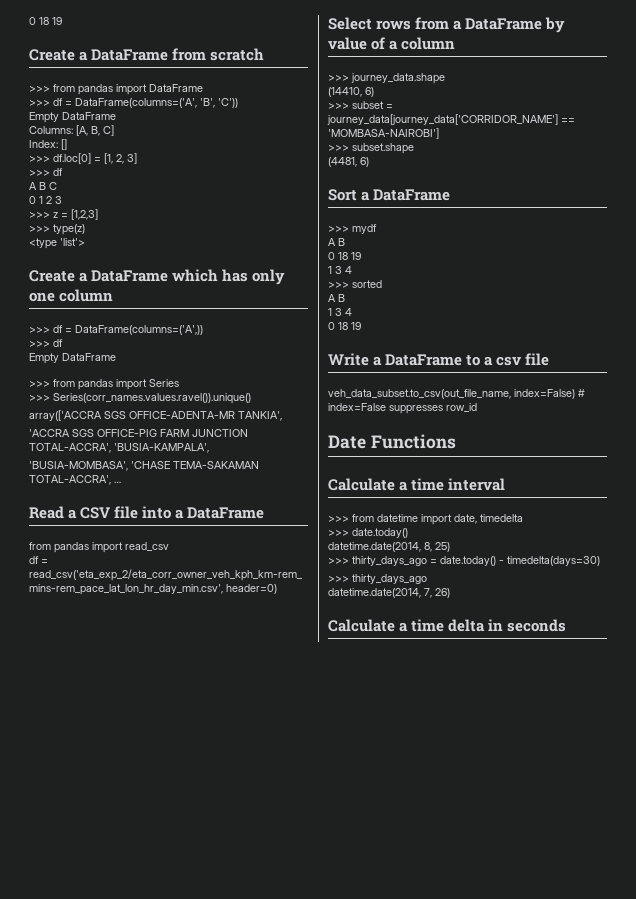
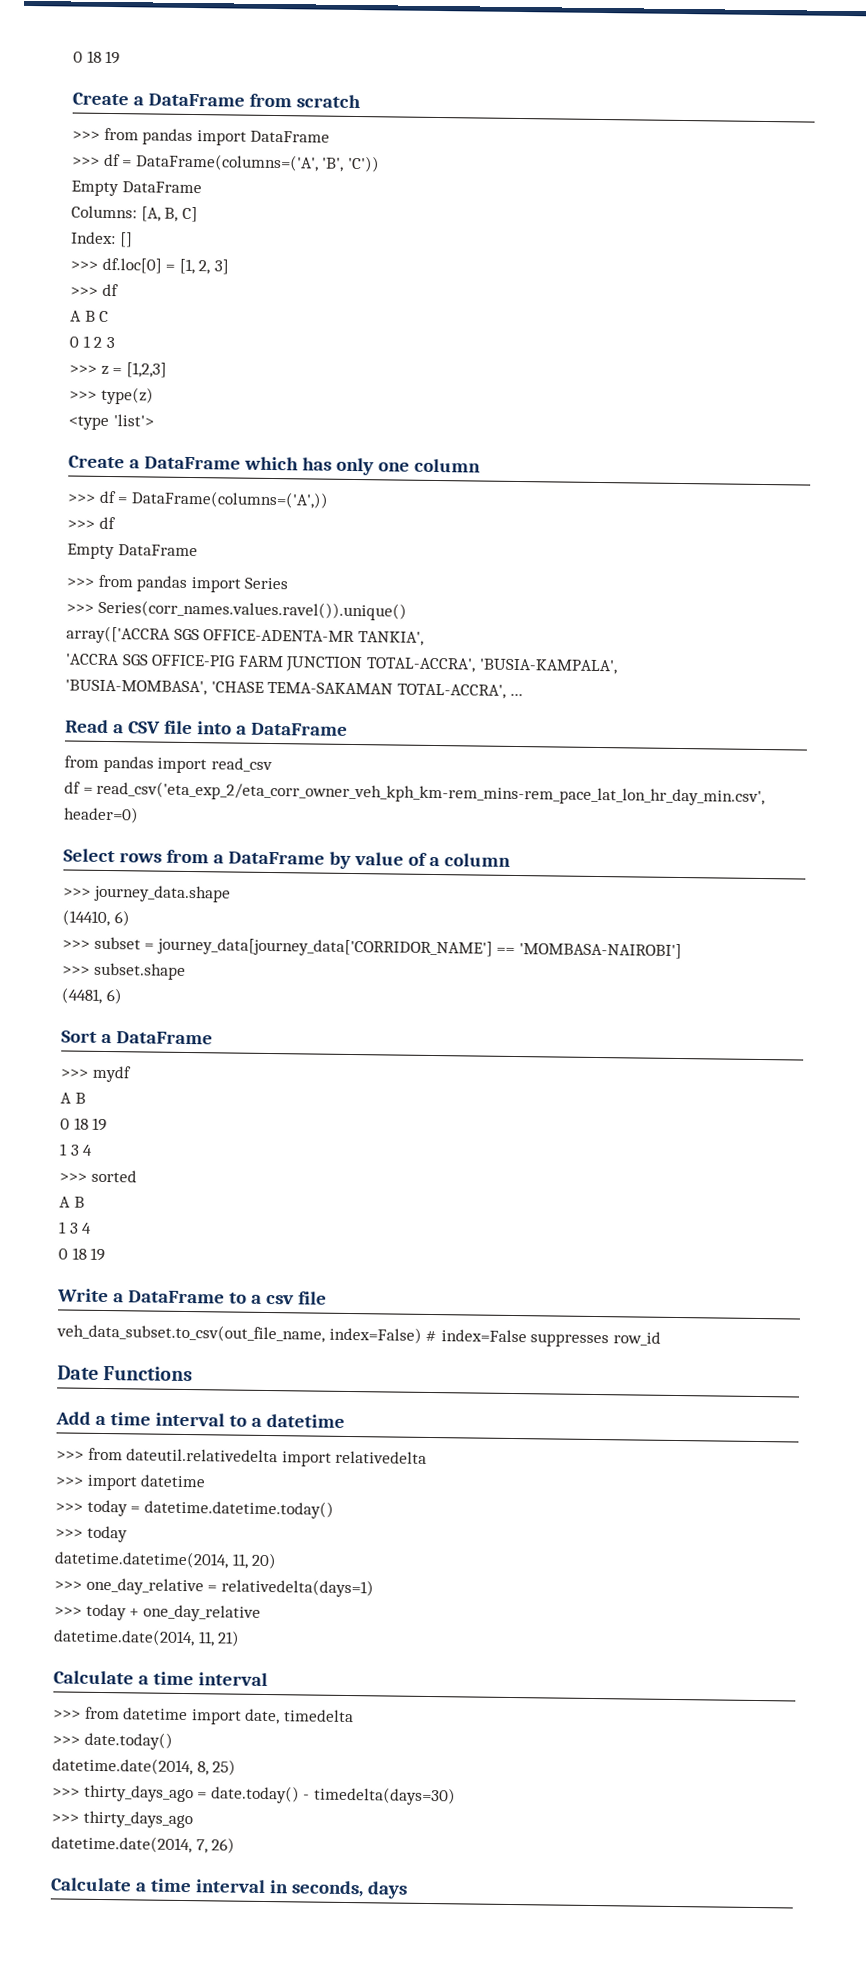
(456, 441) none -> [55,1411,345,1428] [56,1447,428,1467] [55,1474,207,1491] [55,1499,334,1519] [55,1525,128,1543] [54,1550,278,1570] [54,1577,374,1598] [54,1603,261,1622] [53,1628,241,1647] // Add a time interval to a datetime // >>> from dateutil.relativedelta import relativedelta // >>> import datetime // >>> today = datetime.datetime.today() // >>> today // datetime.datetime(2014, 11, 20) // >>> one_day_relative = relativedelta(days=1) // >>> today + one_day_relative // datetime.date(2014, 11, 21)
[448,619,567,632] delta in seconds -> [194,1879,408,1899] interval in seconds, days

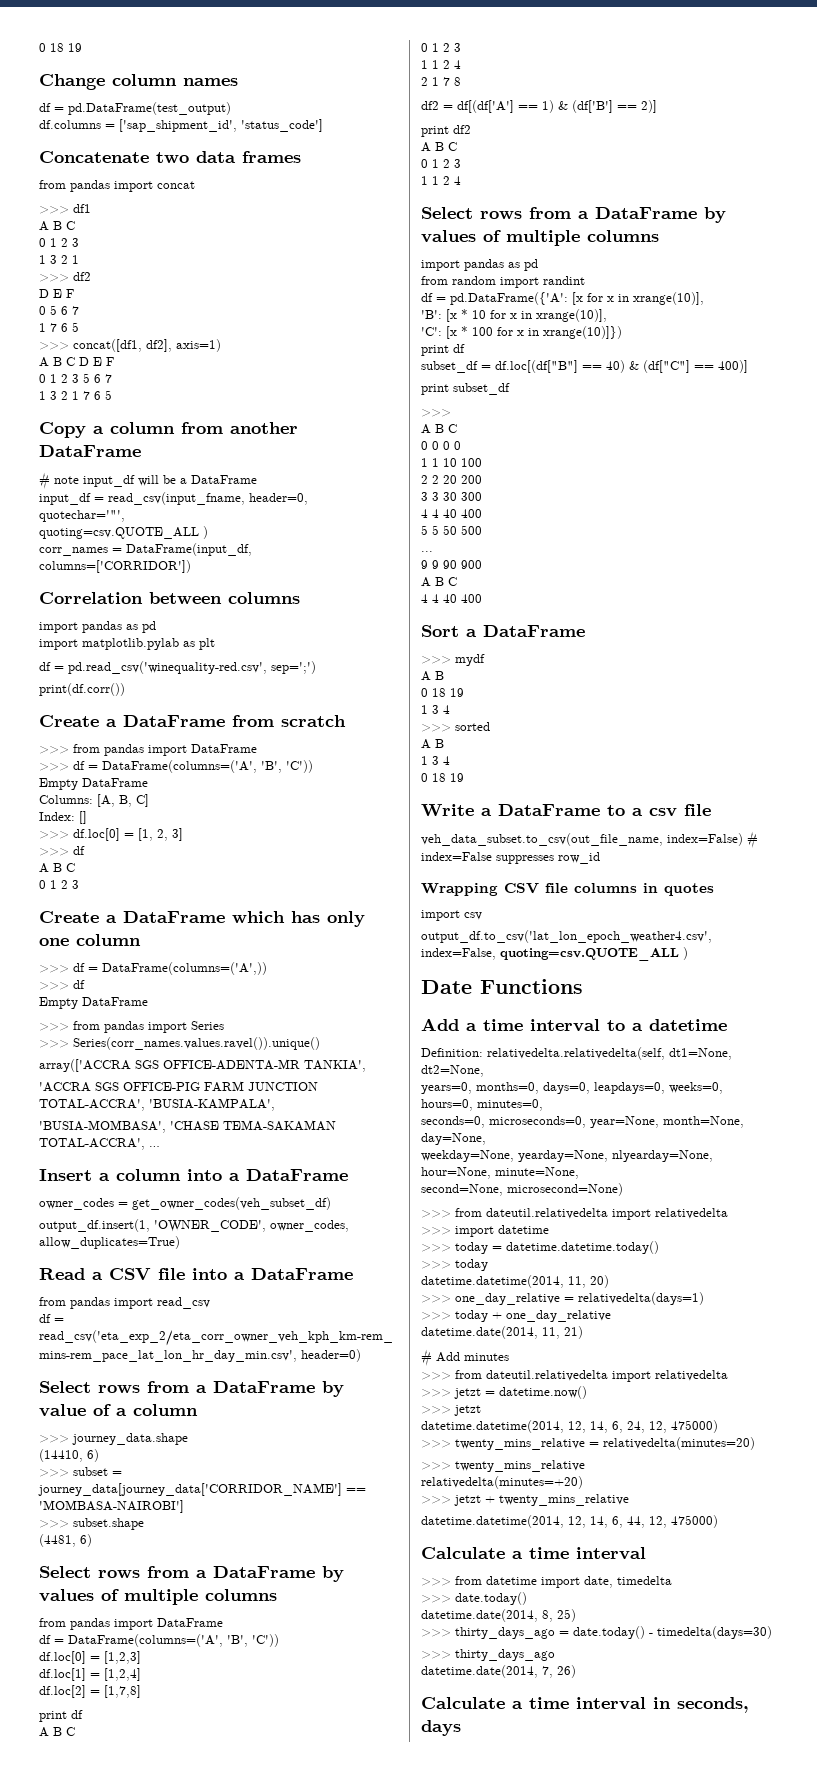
[73,50,121,65] 0 18 19 -> [39,43,82,52] [39,74,238,90] [39,102,231,115] [39,119,323,132] [39,151,301,163] [39,180,195,192] [39,204,91,214] [39,221,75,231] [39,238,79,247] [39,255,79,264] [39,272,91,282] [39,289,74,298] [39,305,79,315] [39,322,79,332] [39,339,221,352] [39,357,114,367] [39,373,112,383] [39,390,112,400] [39,422,298,438] [39,445,141,457] [39,472,257,489] [39,492,308,505] [39,510,125,522] [39,526,208,539] [39,543,252,556] [39,560,191,573] [39,592,300,604] [39,621,156,633] [39,638,215,650] [39,661,316,674] [39,683,125,696] 0 18 19 // Change column names // df = pd.DataFrame(test_output) // df.columns = ['sap_shipment_id', 'status_code'] // Concatenate two data frames // from pandas import concat // >>> df1 // A B C // 0 1 2 3 // 1 3 2 1 // >>> df2 // D E F // 0 5 6 7 // 1 7 6 5 // >>> concat([df1, df2], axis=1) // A B C D E F // 0 1 2 3 5 6 7 // 1 3 2 1 7 6 5 // Copy a column from another DataFrame // # note input_df will be a DataFrame // input_df = read_csv(input_fname, header=0, quotechar='"', // quoting=csv.QUOTE_ALL ) // corr_names = DataFrame(input_df, columns=['CORRIDOR']) // Correlation between columns // import pandas as pd // import matplotlib.pylab as plt // df = pd.read_csv('winequality-red.csv', sep=';') // print(df.corr())
[69,362,167,378] [69,386,154,405] [68,414,154,430] // >>> z = [1,2,3] // >>> type(z) // <type 'list'> -> (79, 884) none
(524, 695) none -> [39,1169,348,1181] [39,1197,331,1210] [39,1219,349,1232] [39,1236,180,1249] // Insert a column into a DataFrame // owner_codes = get_owner_codes(veh_subset_df) // output_df.insert(1, 'OWNER_CODE', owner_codes, allow_duplicates=True)
(122, 996) none -> [39,1566,344,1582] [39,1589,277,1605] [39,1618,223,1630] [39,1634,279,1647] [39,1651,141,1664] [39,1668,141,1681] [39,1685,141,1698] [39,1710,83,1722] [39,1727,75,1737] [421,43,461,52] [421,60,461,69] [421,77,461,86] [421,100,657,113] [421,125,471,137] [421,142,457,152] [421,159,461,168] [421,176,461,185] [421,207,726,223] [421,230,659,246] [421,259,538,271] [421,276,585,288] [421,292,704,305] [421,309,607,322] [421,326,622,339] [421,344,465,356] [421,360,748,373] [421,383,510,395] [421,409,451,417] [421,424,457,434] [421,441,461,450] [421,458,482,467] [421,475,482,484] [421,492,482,501] [421,509,482,518] [421,525,482,535] [421,551,433,552] [421,560,482,569] [421,577,457,587] [421,594,482,603] // Select rows from a DataFrame by values of multiple columns // from pandas import DataFrame // df = DataFrame(columns=('A', 'B', 'C')) // df.loc[0] = [1,2,3] // df.loc[1] = [1,2,4] // df.loc[2] = [1,7,8] // print df // A B C // 0 1 2 3 // 1 1 2 4 // 2 1 7 8 // df2 = df[(df['A'] == 1) & (df['B'] == 2)] // print df2 // A B C // 0 1 2 3 // 1 1 2 4 // Select rows from a DataFrame by values of multiple columns // import pandas as pd // from random import randint // df = pd.DataFrame({'A': [x for x in xrange(10)], // 'B': [x * 10 for x in xrange(10)], // 'C': [x * 100 for x in xrange(10)]}) // print df // subset_df = df.loc[(df["B"] == 40) & (df["C"] == 400)] // print subset_df // >>> // A B C // 0 0 0 0 // 1 1 10 100 // 2 2 20 200 // 3 3 30 300 // 4 4 40 400 // 5 5 50 500 // ... // 9 9 90 900 // A B C // 4 4 40 400
(661, 1338) none -> [421,883,714,896] [421,910,482,921] [421,930,712,943] [421,947,688,961] // Wrapping CSV file columns in quotes // import csv // output_df.to_csv('lat_lon_epoch_weather4.csv', index=False, quoting=csv.QUOTE_ALL )
(345, 1420) none -> [421,1047,732,1060] [421,1065,484,1077] [421,1082,723,1094] [421,1099,543,1111] [421,1116,744,1128] [421,1133,486,1145] [421,1150,713,1162] [421,1167,579,1179] [421,1183,623,1196] // Definition: relativedelta.relativedelta(self, dt1=None, dt2=None, // years=0, months=0, days=0, leapdays=0, weeks=0, hours=0, minutes=0, // seconds=0, microseconds=0, year=None, month=None, day=None, // weekday=None, yearday=None, nlyearday=None, hour=None, minute=None, // second=None, microsecond=None)
(241, 1638) none -> [421,1349,509,1366] [421,1370,728,1382] [421,1386,587,1399] [421,1405,481,1416] [421,1420,718,1433] [421,1437,755,1450] [421,1460,585,1472] [421,1476,583,1489] [421,1494,629,1506] [421,1515,718,1528] // # Add minutes // >>> from dateutil.relativedelta import relativedelta // >>> jetzt = datetime.now() // >>> jetzt // datetime.datetime(2014, 12, 14, 6, 24, 12, 475000) // >>> twenty_mins_relative = relativedelta(minutes=20) // >>> twenty_mins_relative // relativedelta(minutes=+20) // >>> jetzt + twenty_mins_relative // datetime.datetime(2014, 12, 14, 6, 44, 12, 475000)

